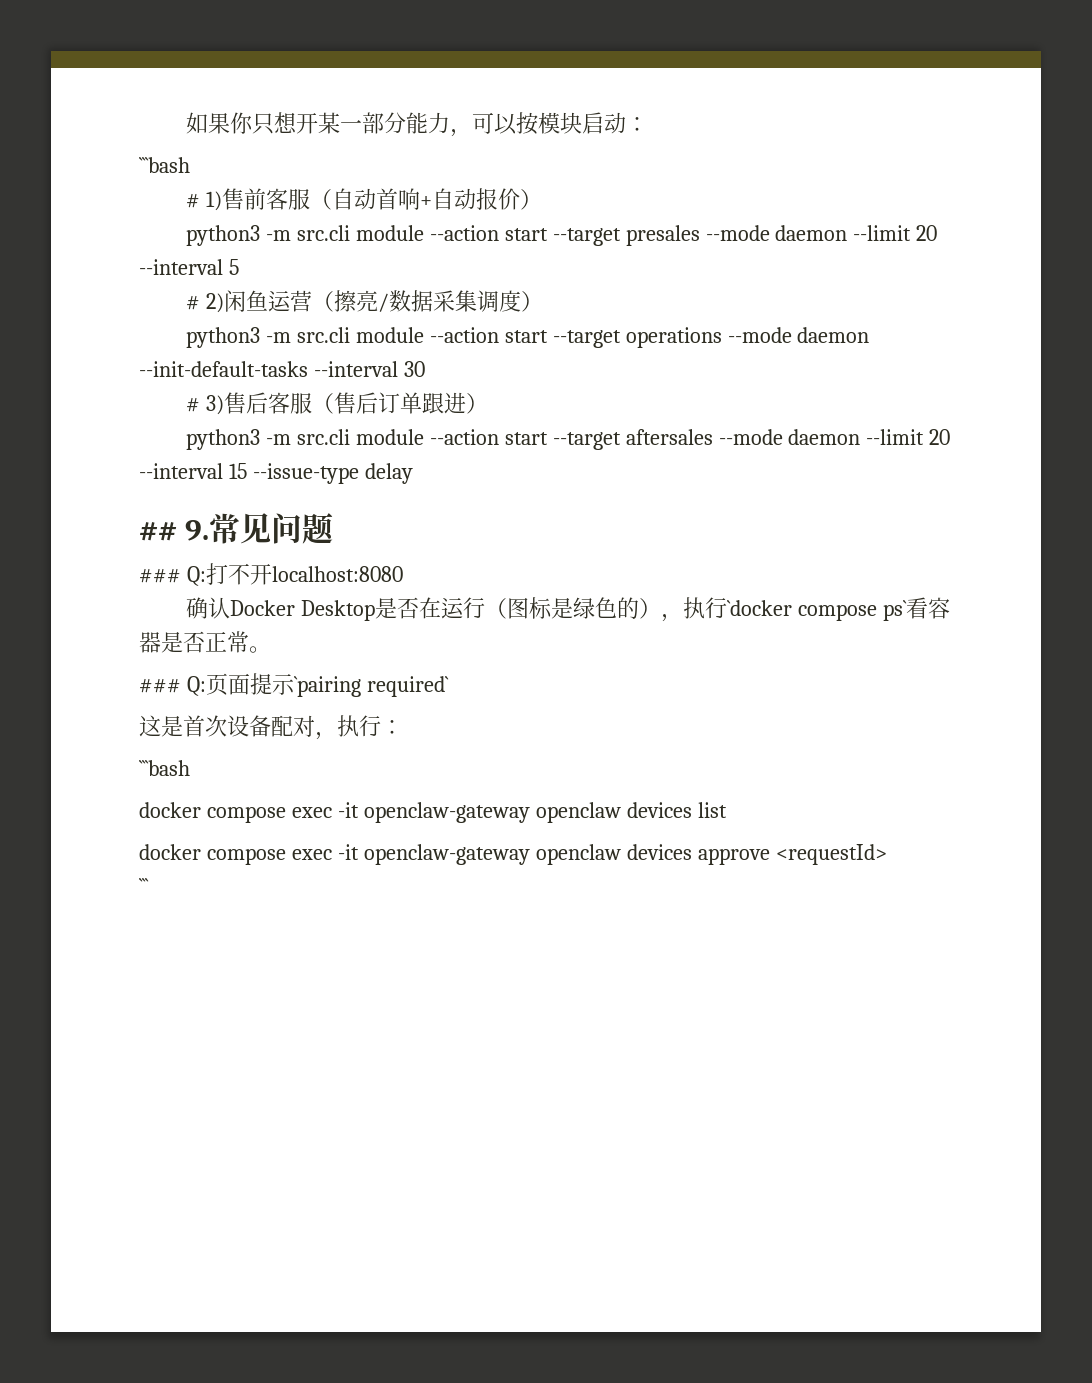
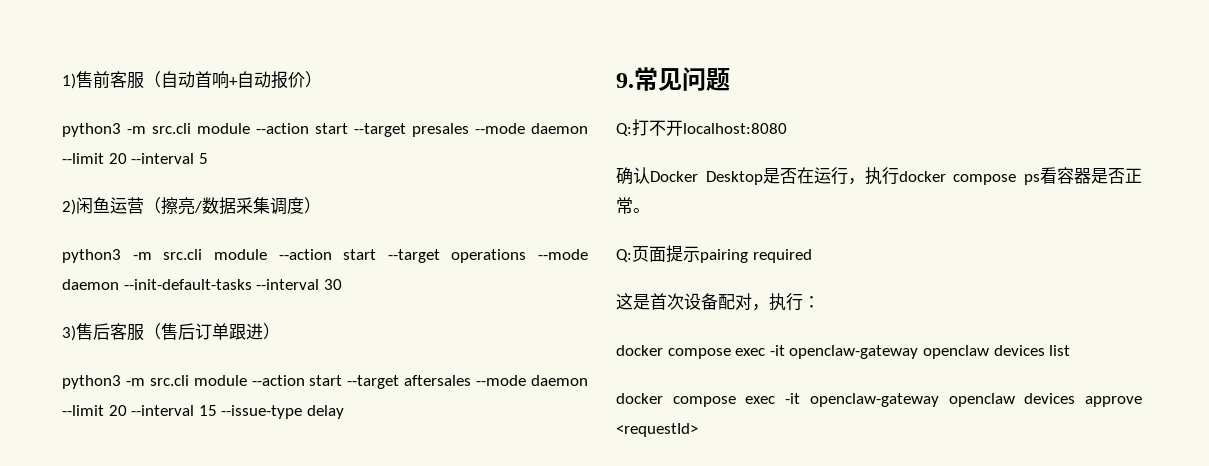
[185,112,648,137] [139,157,190,173] [185,193,200,208] 如果你只想开某一部分能力，可以按模块启动： // ```bash // # -> (62, 81) none
[185,295,200,310] # -> (208, 158) none
[185,397,200,412] # -> (342, 284) none
[139,522,177,541] ## -> (344, 412) none
[139,568,181,583] ### -> (730, 79) none
[484,597,907,622] （图标是绿色的），执行`docker compose ps` -> [847,167,1040,185] ，执行docker compose ps
[139,678,181,693] ### -> (650, 210) none
[293,676,449,697] `pairing required` -> [700,249,812,263] pairing required
[139,760,190,776] // ```bash -> (820, 302) none
[139,878,149,894] // ``` -> (698, 430) none

